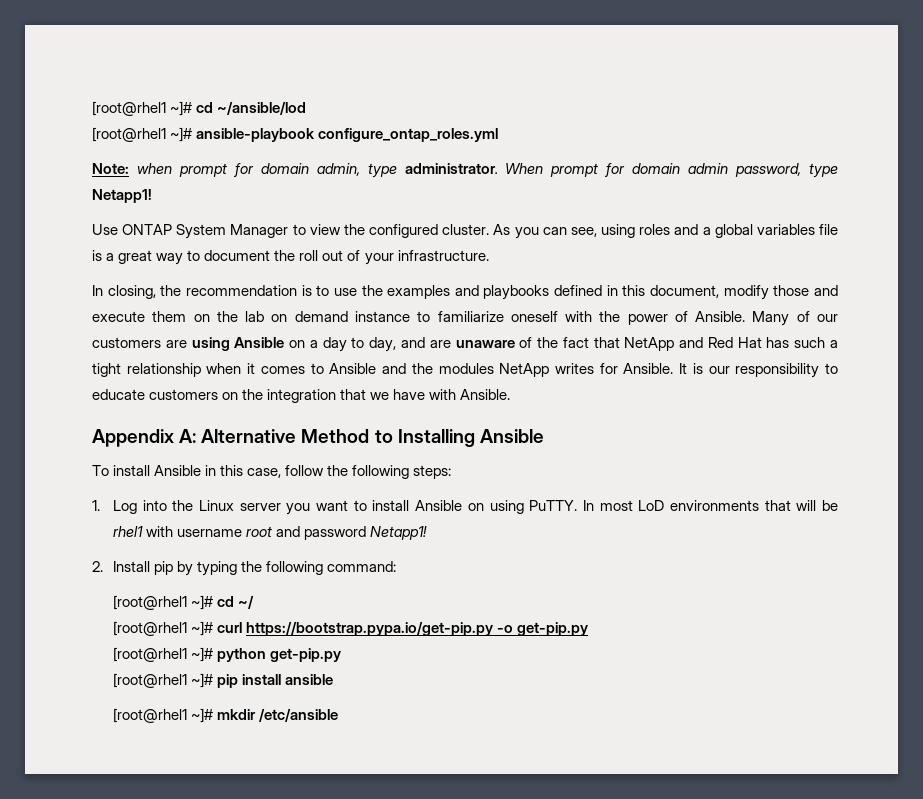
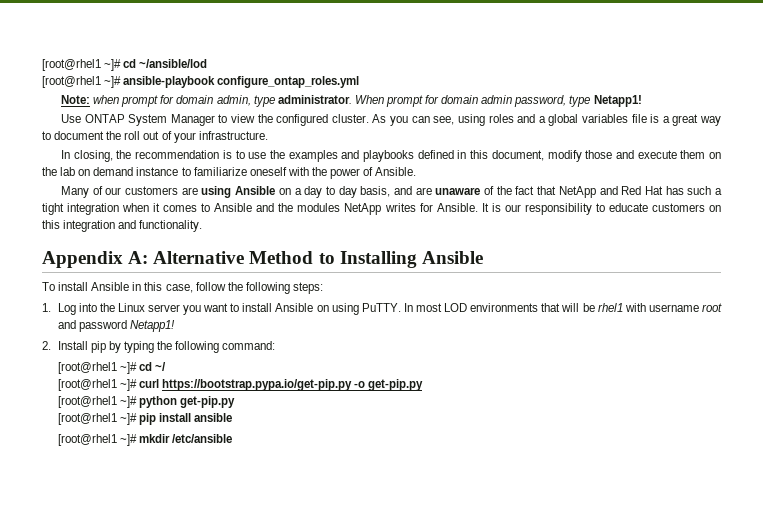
(746, 316) none -> (417, 171) //
[369,337,397,352] day, -> [338,186,391,198] day basis,
[126,363,201,377] relationship -> [67,203,120,215] integration
[242,389,511,403] the integration that we have with Ansible. -> [42,220,203,232] this integration and functionality.
[638,500,665,511] LoD -> [444,303,468,312] LOD

